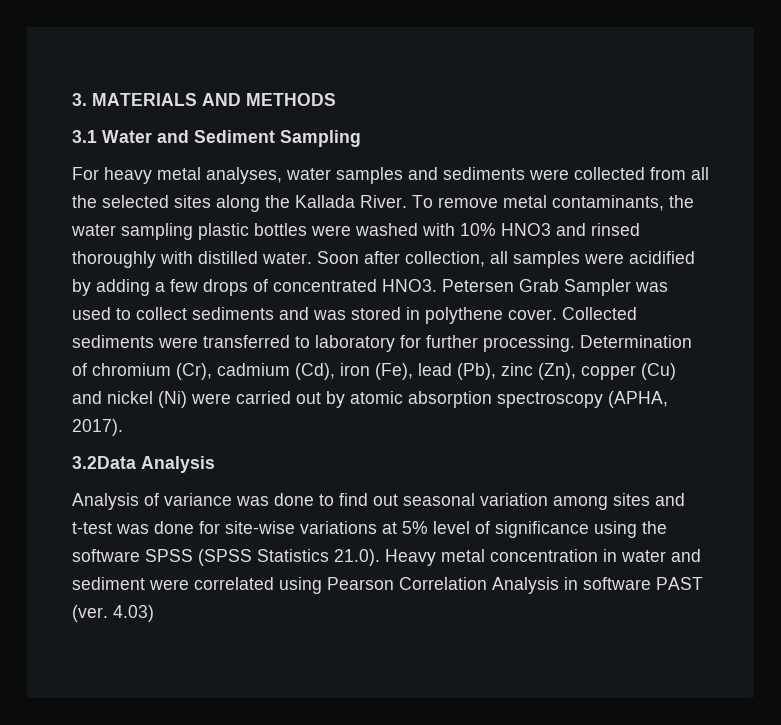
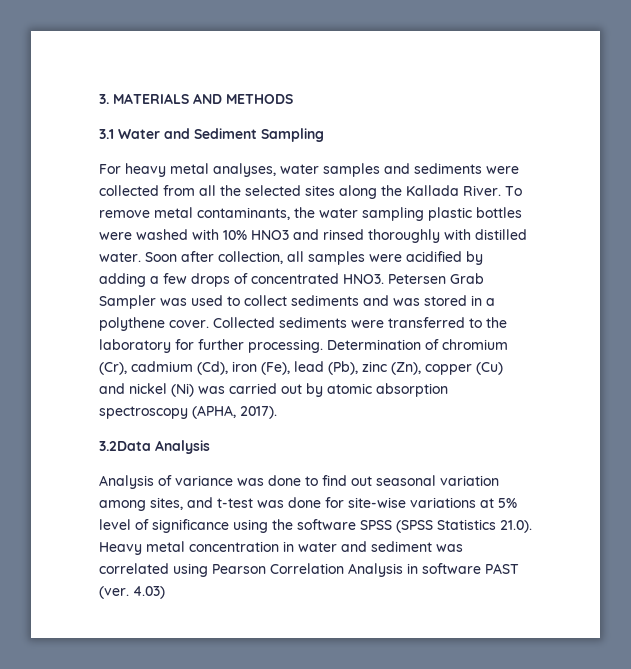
(420, 313) none -> [486,298,495,306] a
(310, 342) none -> [486,317,507,328] the
[191,393,231,404] were -> [198,386,225,394] was
[613,493,650,506] sites -> [150,497,183,510] sites,
[149,579,189,590] were -> [436,544,463,552] was

